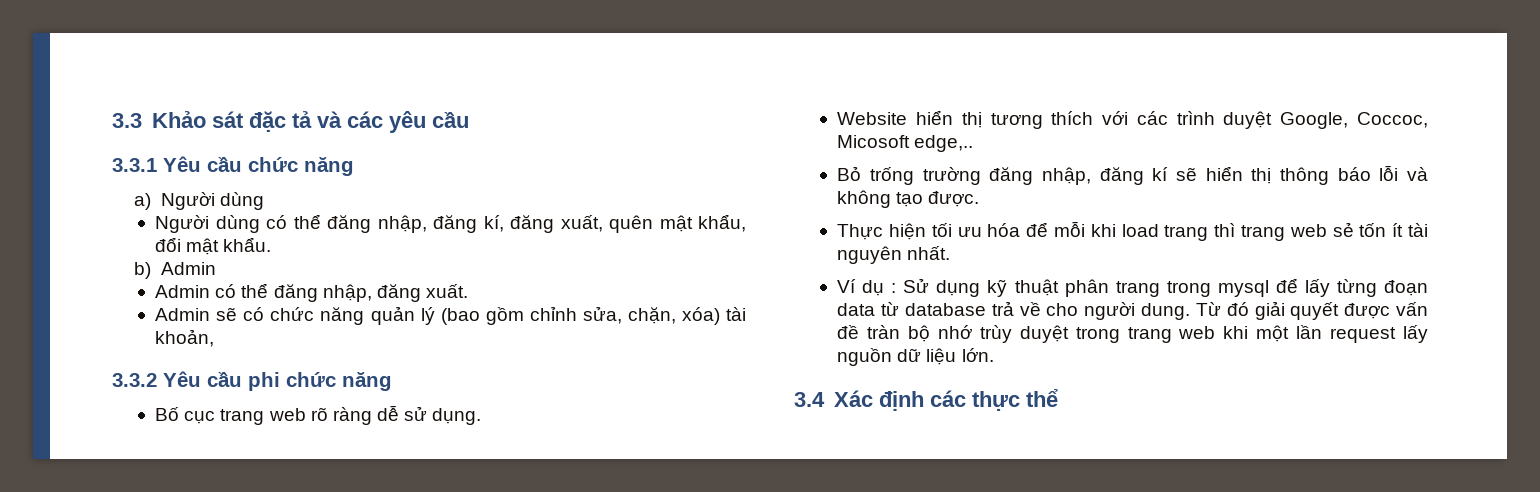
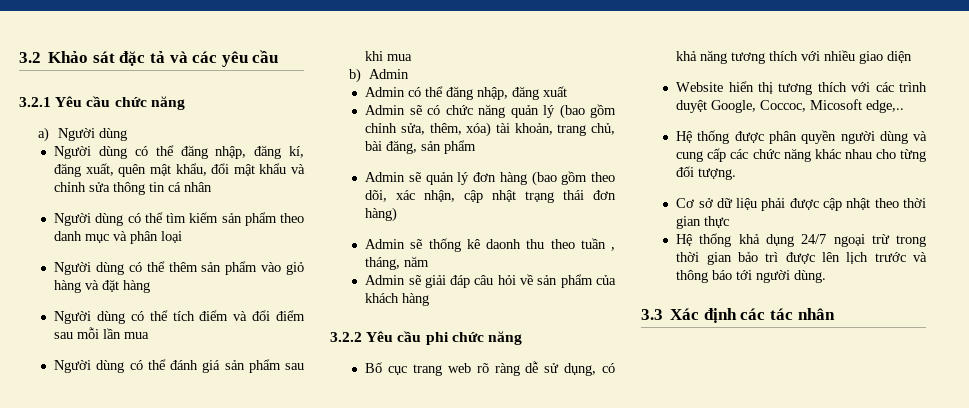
[112,113,142,128] 3.3 -> [19,52,41,63] 3.2
[112,158,157,172] 3.3.1 -> [19,97,51,107] 3.2.1
[223,237,272,252] khẩu. -> [259,163,306,174] [54,182,213,195] [54,212,304,226] [54,231,183,244] [54,261,304,275] [54,279,151,293] [54,310,305,324] [54,327,150,339] [54,359,304,373] [365,51,413,61] khẩu và chỉnh sửa thông tin cá nhân // Người dùng có thể tìm kiếm sản phẩm theo danh mục và phân loại // Người dùng có thể thêm sản phẩm vào giỏ hàng và đặt hàng // Người dùng có thể tích điểm và đổi điểm sau mỗi lần mua // Người dùng có thể đánh giá sản phẩm sau khi mua
[425,284,468,298] xuất. -> [543,86,568,97] xuất
[627,307,676,324] chặn, -> [429,123,462,135] thêm,
[112,373,157,387] // 3.3.2 -> [557,123,615,136] [365,140,477,154] [365,171,615,186] [365,190,616,203] [365,207,398,222] [365,238,615,252] [365,256,430,270] [365,274,616,288] [365,293,430,306] [330,332,362,342] trang chủ, bài đăng, sản phẩm // Admin sẽ quản lý đơn hàng (bao gồm theo dõi, xác nhận, cập nhật trạng thái đơn hàng) // Admin sẽ thống kê daonh thu theo tuần , tháng, năm // Admin sẽ giải đáp câu hỏi về sản phẩm của khách hàng // 3.2.2
[432,408,482,425] dụng. -> [564,363,615,376] [676,50,913,64] dụng, có khả năng tương thích với nhiều giao diện
[837,165,1428,185] [837,190,980,208] [837,221,1428,241] [837,246,951,264] [837,278,1428,297] [837,301,1428,320] [837,325,1428,343] [837,348,994,366] [794,392,825,407] Bỏ trống trường đăng nhập, đăng kí sẽ hiển thị thông báo lỗi và không tạo được. // Thực hiện tối ưu hóa để mỗi khi load trang thì trang web sẻ tốn ít tài nguyên nhất. // Ví dụ : Sử dụng kỹ thuật phân trang trong mysql để lấy từng đoạn data từ database trả về cho người dung. Từ đó giải quyết được vấn đề tràn bộ nhớ trùy duyệt trong trang web khi một lần request lấy nguồn dữ liệu lớn. // 3.4 -> [676,130,927,144] [676,148,926,162] [676,166,737,180] [676,198,926,211] [676,216,730,229] [676,233,926,247] [676,252,927,265] [676,270,827,283] [641,309,663,320] Hệ thống được phân quyền người dùng và cung cấp các chức năng khác nhau cho từng đối tượng. // Cơ sở dữ liệu phải được cập nhật theo thời gian thực // Hệ thống khả dụng 24/7 ngoại trừ trong thời gian bảo trì được lên lịch trước và thông báo tới người dùng. // 3.3
[971,389,1058,411] thực thể -> [770,308,835,320] tác nhân

